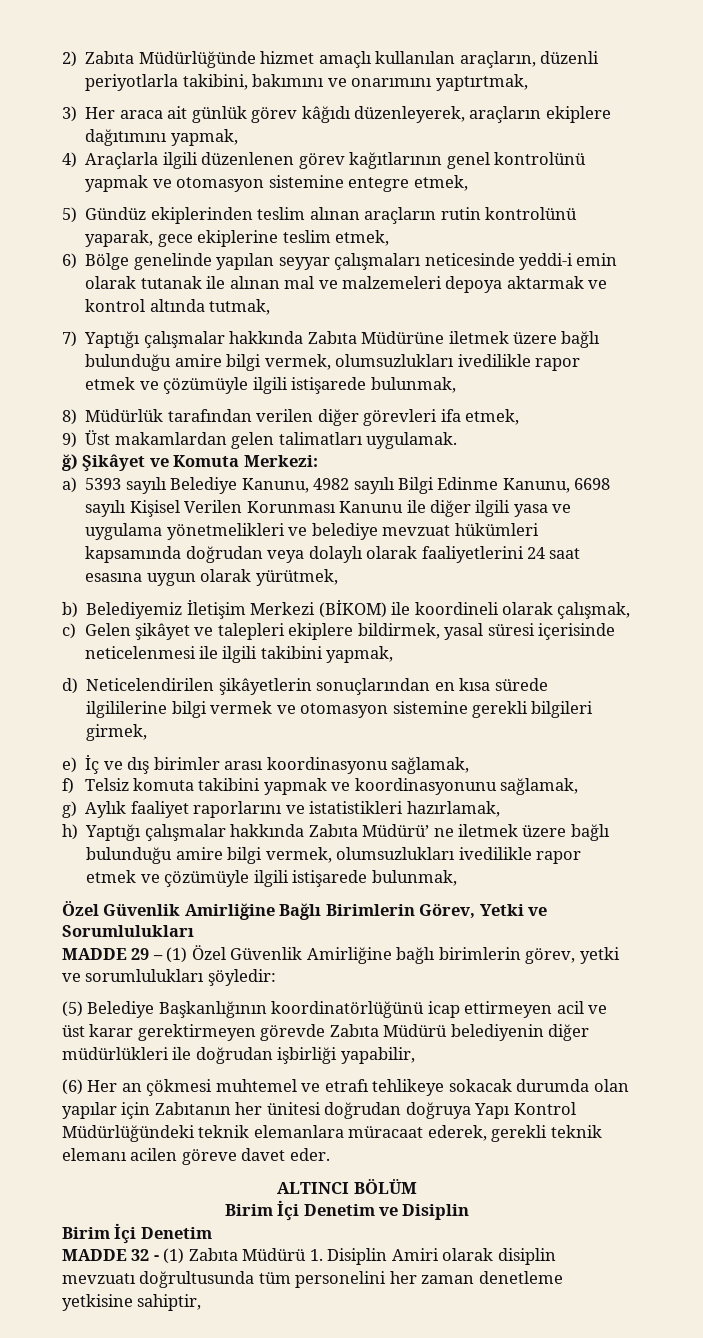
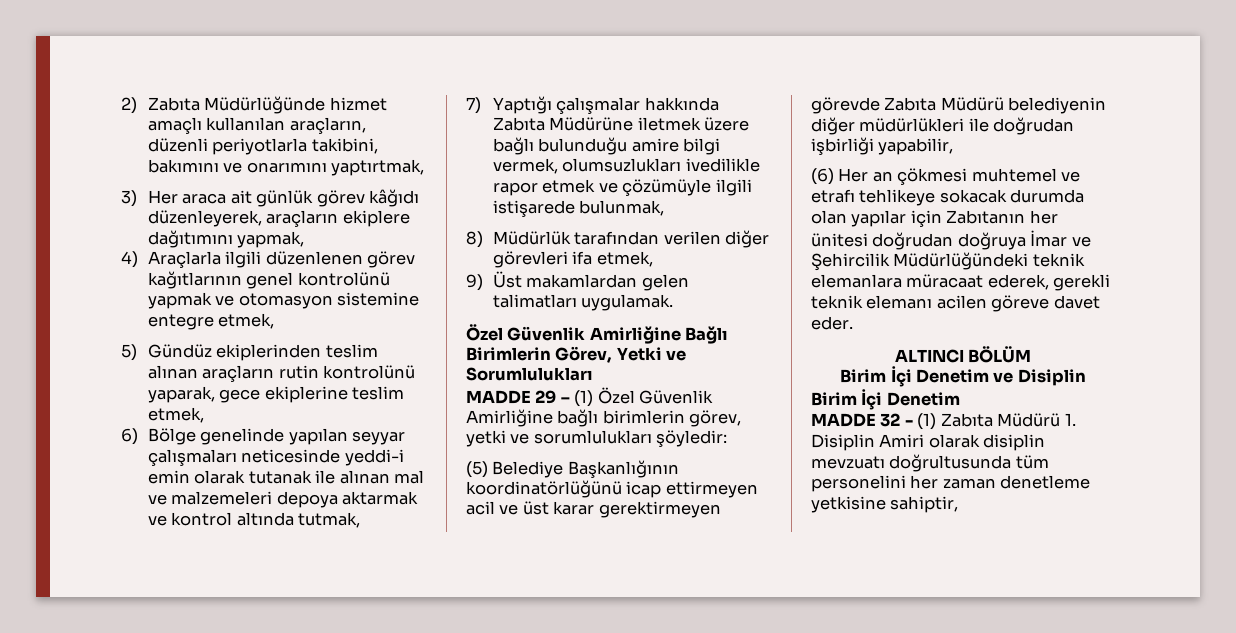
[62,454,318,472] [62,477,611,494] [85,500,572,517] [85,523,539,540] [85,546,581,563] [85,569,338,586] [62,599,631,619] [62,623,616,640] [84,646,394,663] [62,678,548,695] [86,701,594,718] [86,724,148,741] [62,754,469,774] [62,778,579,795] [62,801,500,818] [62,824,610,841] [86,847,581,864] [86,870,457,887] // ğ) Şikâyet ve Komuta Merkezi: // a) 5393 sayılı Belediye Kanunu, 4982 sayılı Bilgi Edinme Kanunu, 6698 sayılı Kişisel Verilen Korunması Kanunu ile diğer ilgili yasa ve uygulama yönetmelikleri ve belediye mevzuat hükümleri kapsamında doğrudan veya dolaylı olarak faaliyetlerini 24 saat esasına uygun olarak yürütmek, // b) Belediyemiz İletişim Merkezi (BİKOM) ile koordineli olarak çalışmak, // c) Gelen şikâyet ve talepleri ekiplere bildirmek, yasal süresi içerisinde neticelenmesi ile ilgili takibini yapmak, // d) Neticelendirilen şikâyetlerin sonuçlarından en kısa sürede ilgililerine bilgi vermek ve otomasyon sistemine gerekli bilgileri girmek, // e) İç ve dış birimler arası koordinasyonu sağlamak, // f) Telsiz komuta takibini yapmak ve koordinasyonunu sağlamak, // g) Aylık faaliyet raporlarını ve istatistikleri hazırlamak, // h) Yaptığı çalışmalar hakkında Zabıta Müdürü’ ne iletmek üzere bağlı bulunduğu amire bilgi vermek, olumsuzlukları ivedilikle rapor etmek ve çözümüyle ilgili istişarede bulunmak, -> (674, 302) none
[474,1102,576,1119] Yapı Kontrol -> [1030,230,1091,247] [811,253,890,271] İmar ve Şehircilik

